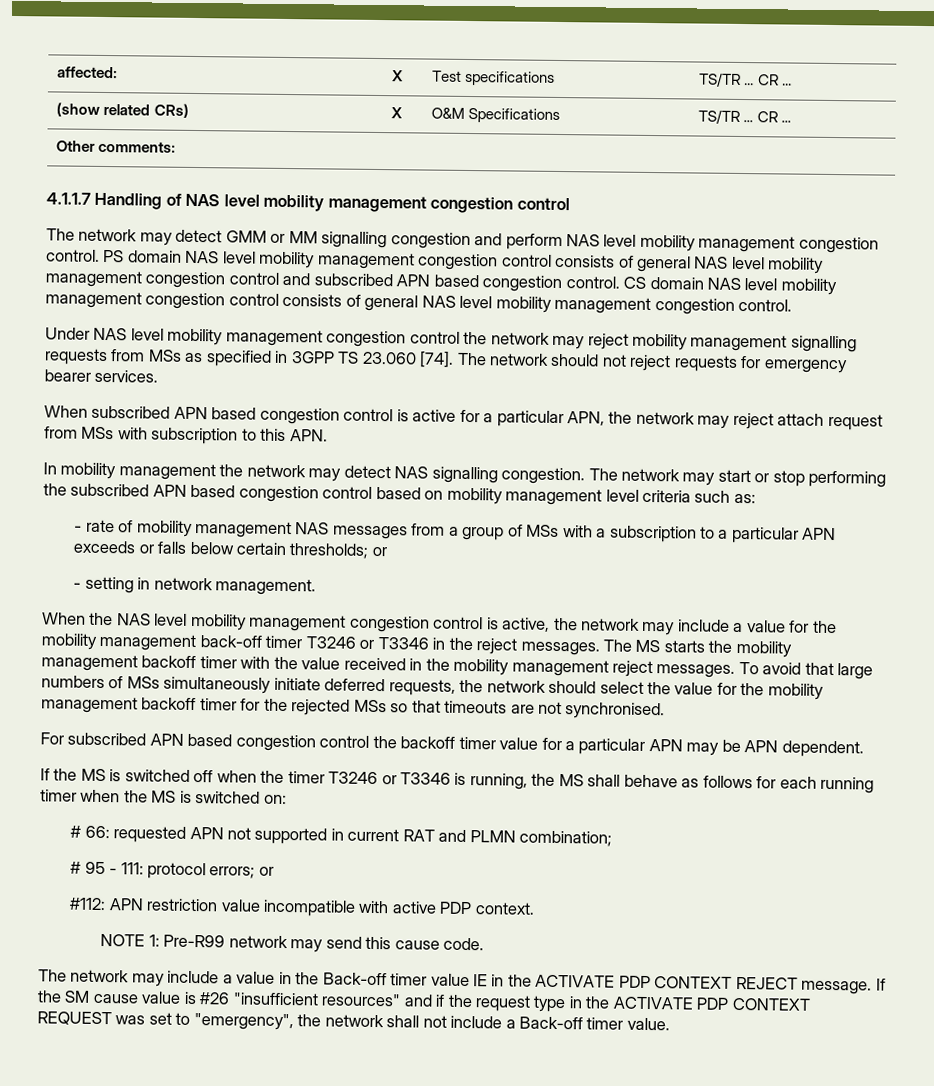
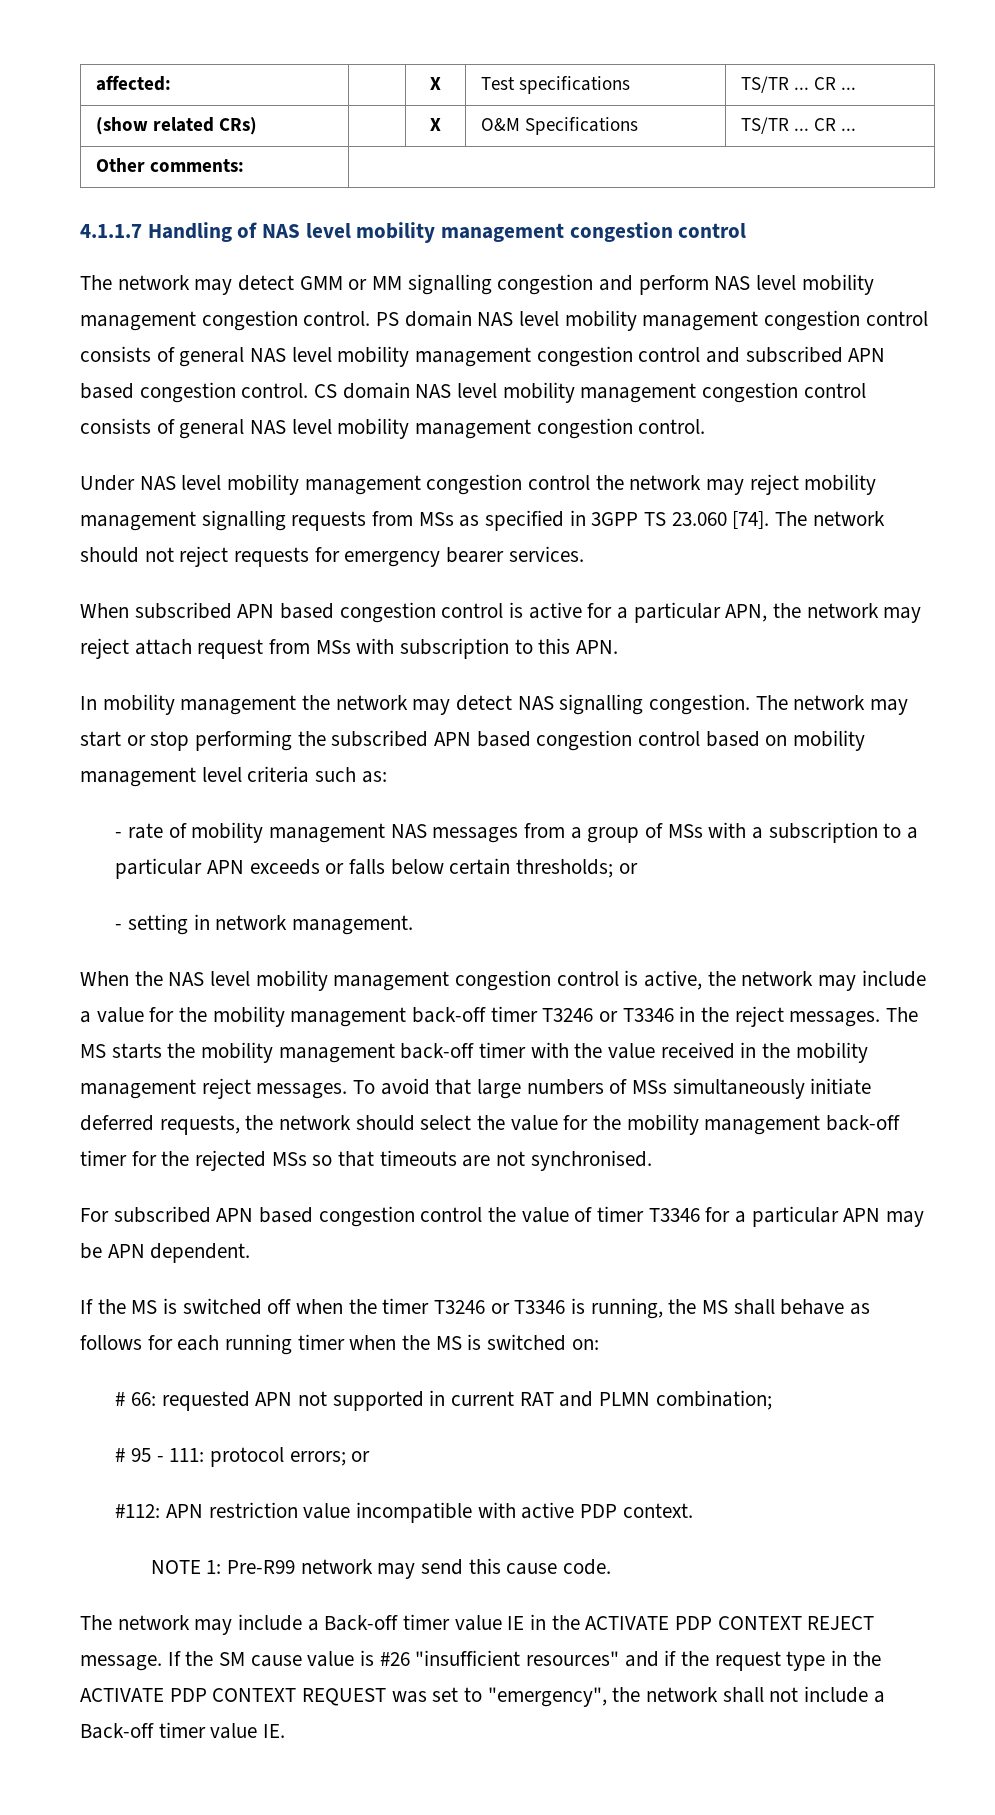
[141,655,197,669] backoff -> [400,1043,475,1059] back-off
[141,697,197,711] backoff -> [826,1115,901,1131] back-off
[400,736,539,750] backoff timer value -> [521,1206,700,1223] value of timer T3346
[236,971,320,985] value in the -> (319, 1625) none
[626,1017,670,1031] value. -> [210,1723,286,1739] value IE.

